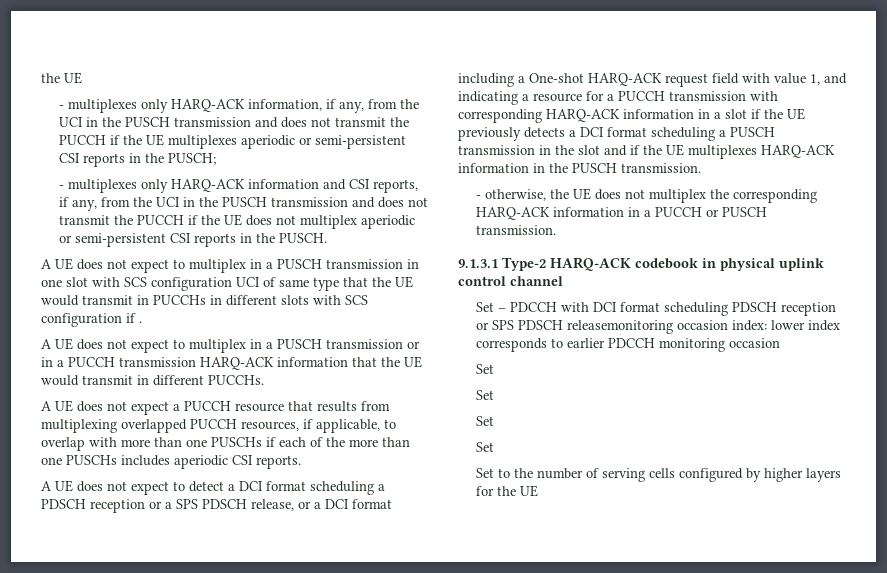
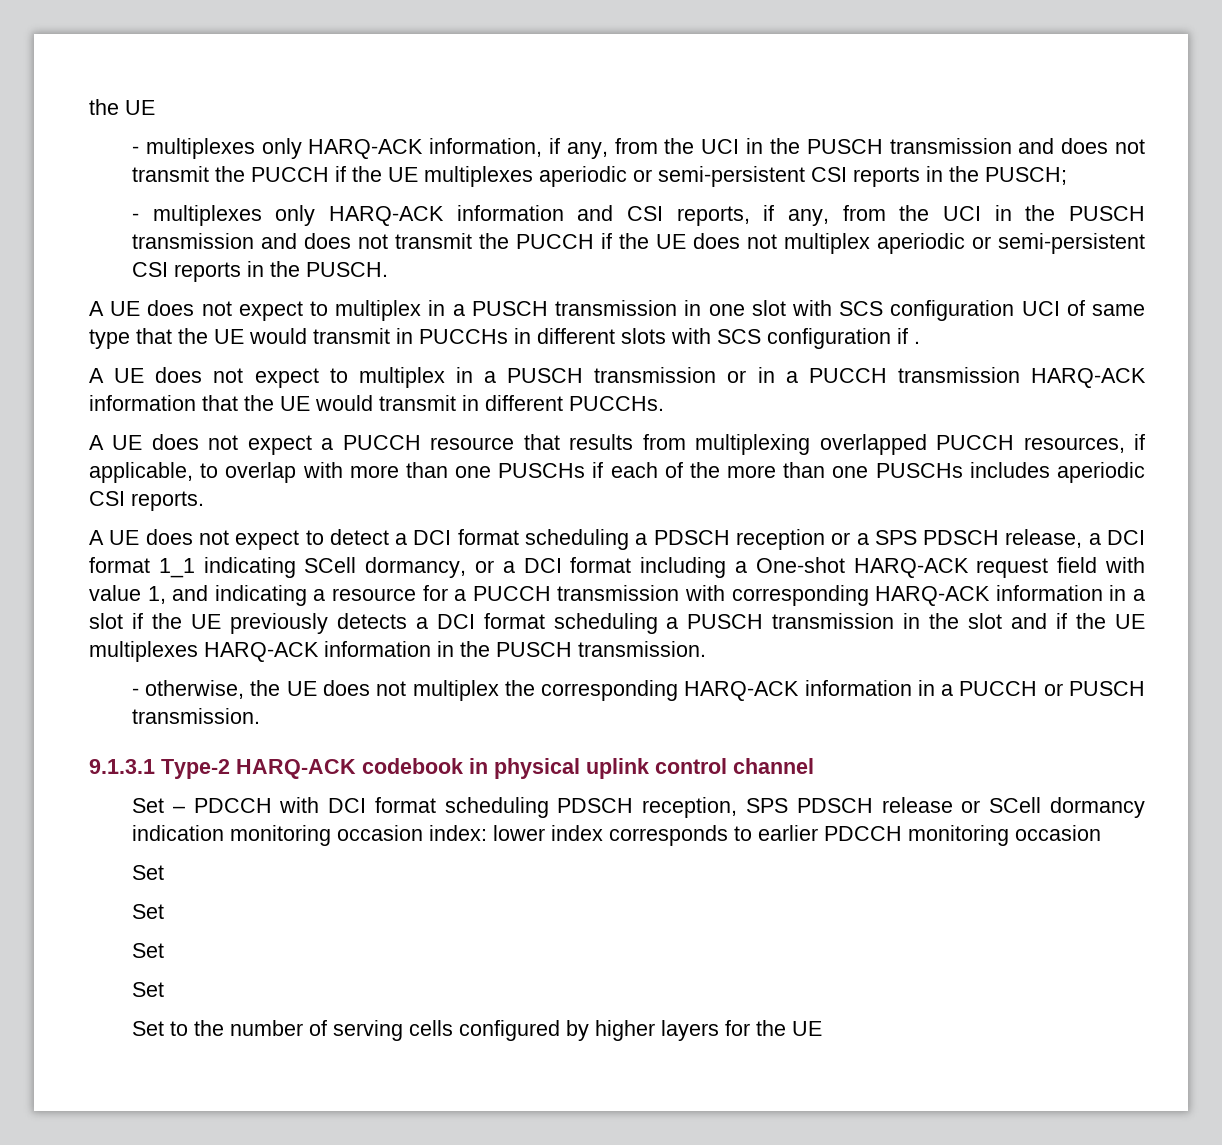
(294, 505) none -> [1088,530,1145,545] [89,557,467,578] a DCI format 1_1 indicating SCell dormancy,
[781,302,837,316] [476,320,674,334] reception or SPS PDSCH releasemonitoring -> [642,797,1145,818] [131,825,331,846] reception, SPS PDSCH release or SCell dormancy indication monitoring

